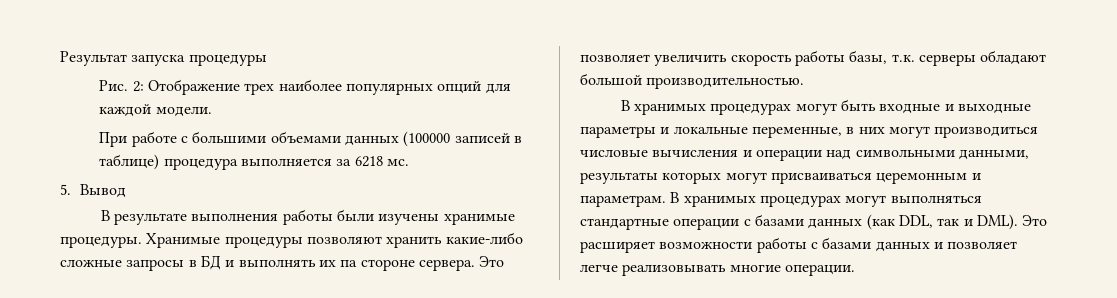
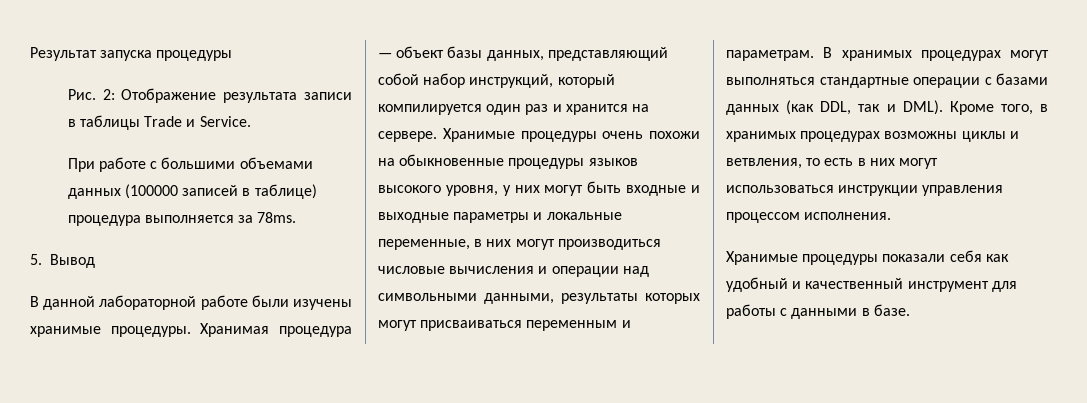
[244,79,511,95] [99,104,212,117] трех наиболее популярных опций для каждой модели. -> [223,92,352,103] [67,115,251,130] результата записи в таблицы Trade и Service.
[354,156,409,167] 6218 мс. -> [257,212,297,223] 78ms.
[114,209,333,225] результате выполнения работы -> [43,295,248,310] данной лабораторной работе
[146,232,523,248] [60,255,505,271] [580,50,1047,66] [580,73,805,89] [620,100,792,115] Хранимые процедуры позволяют хранить какие-либо сложные запросы в БД и выполнять их па стороне сервера. Это позволяет увеличить скорость работы базы, т.к. серверы обладают большой производительностью. // В хранимых процедурах -> [200,323,352,337] [378,46,668,61] [378,73,615,88] [378,104,649,115] [378,128,700,142] [378,154,638,169] [378,185,540,196] Хранимая процедура — объект базы данных, представляющий собой набор инструкций, который компилируется один раз и хранится на сервере. Хранимые процедуры очень похожи на обыкновенные процедуры языков высокого уровня, у них
[876,172,968,184] церемонным -> [526,320,618,331] переменным
[1022,215,1048,226] [580,237,1018,253] [580,264,855,276] Это расширяет возможности работы с базами данных и позволяет легче реализовывать многие операции. -> [949,101,1048,115] [726,131,1019,142] [726,158,938,169] [726,185,1004,196] [726,212,892,223] [726,250,1009,265] [726,277,1017,292] [726,304,910,319] Кроме того, в хранимых процедурах возможны циклы и ветвления, то есть в них могут использоваться инструкции управления процессом исполнения. // Хранимые процедуры показали себя как удобный и качественный инструмент для работы с данными в базе.

